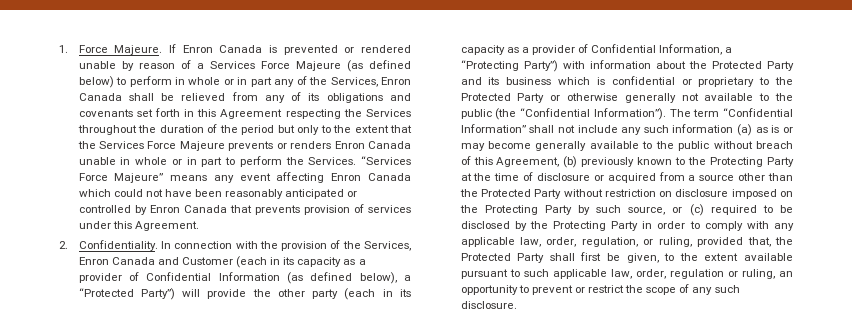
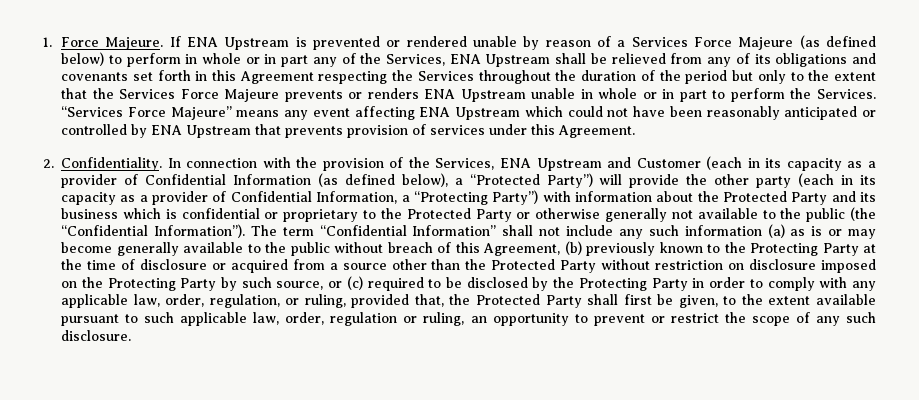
[182,45,263,53] Enron Canada -> [187,37,290,50] ENA Upstream
[381,77,411,85] [78,93,122,101] Enron Canada -> [449,54,551,67] ENA Upstream
[334,141,411,149] Enron Canada -> [424,89,526,102] ENA Upstream
[331,173,411,181] Enron Canada -> [419,107,521,120] ENA Upstream
[149,205,227,213] Enron Canada -> [151,125,252,138] ENA Upstream
[78,257,155,265] Enron Canada -> [500,158,602,171] ENA Upstream

